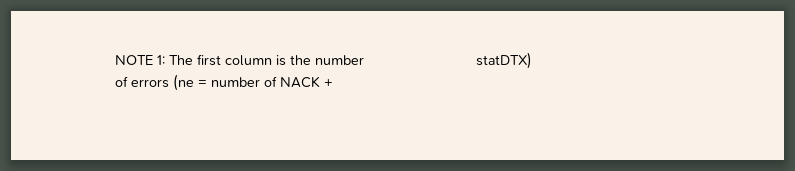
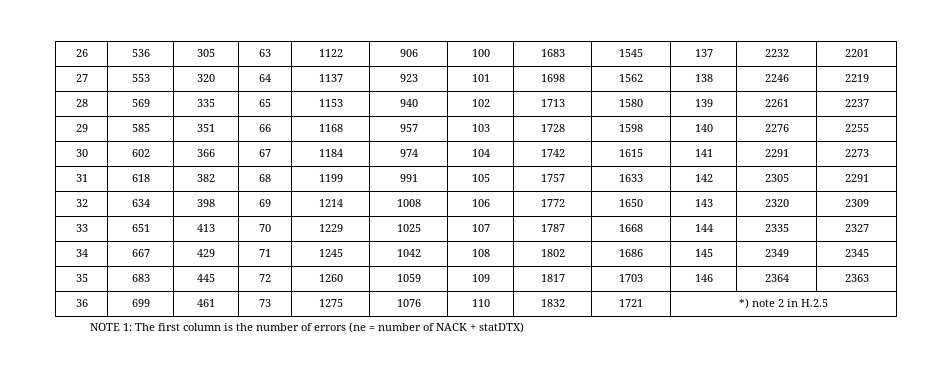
(115, 60) none -> [75,49,88,57] [131,49,150,57] [197,49,215,57] [259,49,271,57] [318,49,343,57] [399,49,418,57] [471,49,490,57] [540,49,565,57] [619,49,643,57] [694,49,713,57] [764,49,789,57] [844,49,869,57] [75,74,88,82] [131,74,150,82] [197,74,215,82] [259,74,271,82] [318,74,343,82] [399,74,418,82] [471,74,490,82] [540,74,565,82] [619,74,643,82] [694,74,713,82] [764,74,789,82] [844,74,869,82] [75,99,88,107] [131,99,150,107] [197,99,215,107] [259,99,271,107] [318,99,343,107] [399,99,418,107] [471,99,490,107] [540,99,565,107] [619,99,643,107] [694,99,713,107] [764,99,789,107] [844,99,869,107] [75,124,88,132] [131,124,150,132] [197,124,215,132] [259,124,271,132] [318,124,343,132] [399,124,418,132] [471,124,490,132] [540,124,565,132] [619,124,643,132] [694,124,713,132] [764,124,789,132] [844,124,869,132] [75,149,88,157] [131,149,150,157] [197,149,215,157] [259,149,271,157] [318,149,343,157] [399,149,418,157] [471,149,490,157] [540,149,565,157] [619,149,643,157] [694,149,713,157] [764,149,789,157] [844,149,869,157] [75,174,88,182] [131,174,150,182] [197,174,215,182] [259,174,271,182] [318,174,343,182] [399,174,418,182] [471,174,490,182] [540,174,565,182] [619,174,643,182] [694,174,713,182] [764,174,789,182] [844,174,869,182] [75,199,88,207] [131,199,150,207] [197,199,215,207] [259,199,271,207] [318,199,343,207] [396,199,421,207] [471,199,490,207] [540,199,565,207] [619,199,643,207] [694,199,713,207] [764,199,789,207] [844,199,869,207] [75,224,88,232] [131,224,150,232] [197,224,215,232] [259,224,271,232] [318,224,343,232] [396,224,421,232] [471,224,490,232] [540,224,565,232] [619,224,643,232] [694,224,713,232] [764,224,789,232] [844,224,869,232] [75,249,88,257] [131,249,150,257] [197,249,215,257] [259,249,271,257] [318,249,343,257] [396,249,421,257] [471,249,490,257] [540,249,565,257] [619,249,643,257] [694,249,713,257] [764,249,789,257] [844,249,869,257] [75,274,88,282] [131,274,150,282] [197,274,215,282] [259,274,271,282] [318,274,343,282] [396,274,421,282] [471,274,490,282] [540,274,565,282] [619,274,643,282] [694,274,713,282] [764,274,789,282] [844,274,869,282] [75,299,88,307] [131,299,150,307] [197,299,215,307] [259,299,271,307] [318,299,343,307] [396,299,421,307] [471,299,490,307] [540,299,565,307] [619,299,643,307] [739,298,828,309] 26 | 536 | 305 | 63 | 1122 | 906 | 100 | 1683 | 1545 | 137 | 2232 | 2201 // 27 | 553 | 320 | 64 | 1137 | 923 | 101 | 1698 | 1562 | 138 | 2246 | 2219 // 28 | 569 | 335 | 65 | 1153 | 940 | 102 | 1713 | 1580 | 139 | 2261 | 2237 // 29 | 585 | 351 | 66 | 1168 | 957 | 103 | 1728 | 1598 | 140 | 2276 | 2255 // 30 | 602 | 366 | 67 | 1184 | 974 | 104 | 1742 | 1615 | 141 | 2291 | 2273 // 31 | 618 | 382 | 68 | 1199 | 991 | 105 | 1757 | 1633 | 142 | 2305 | 2291 // 32 | 634 | 398 | 69 | 1214 | 1008 | 106 | 1772 | 1650 | 143 | 2320 | 2309 // 33 | 651 | 413 | 70 | 1229 | 1025 | 107 | 1787 | 1668 | 144 | 2335 | 2327 // 34 | 667 | 429 | 71 | 1245 | 1042 | 108 | 1802 | 1686 | 145 | 2349 | 2345 // 35 | 683 | 445 | 72 | 1260 | 1059 | 109 | 1817 | 1703 | 146 | 2364 | 2363 // 36 | 699 | 461 | 73 | 1275 | 1076 | 110 | 1832 | 1721 | *) note 2 in H.2.5 //

